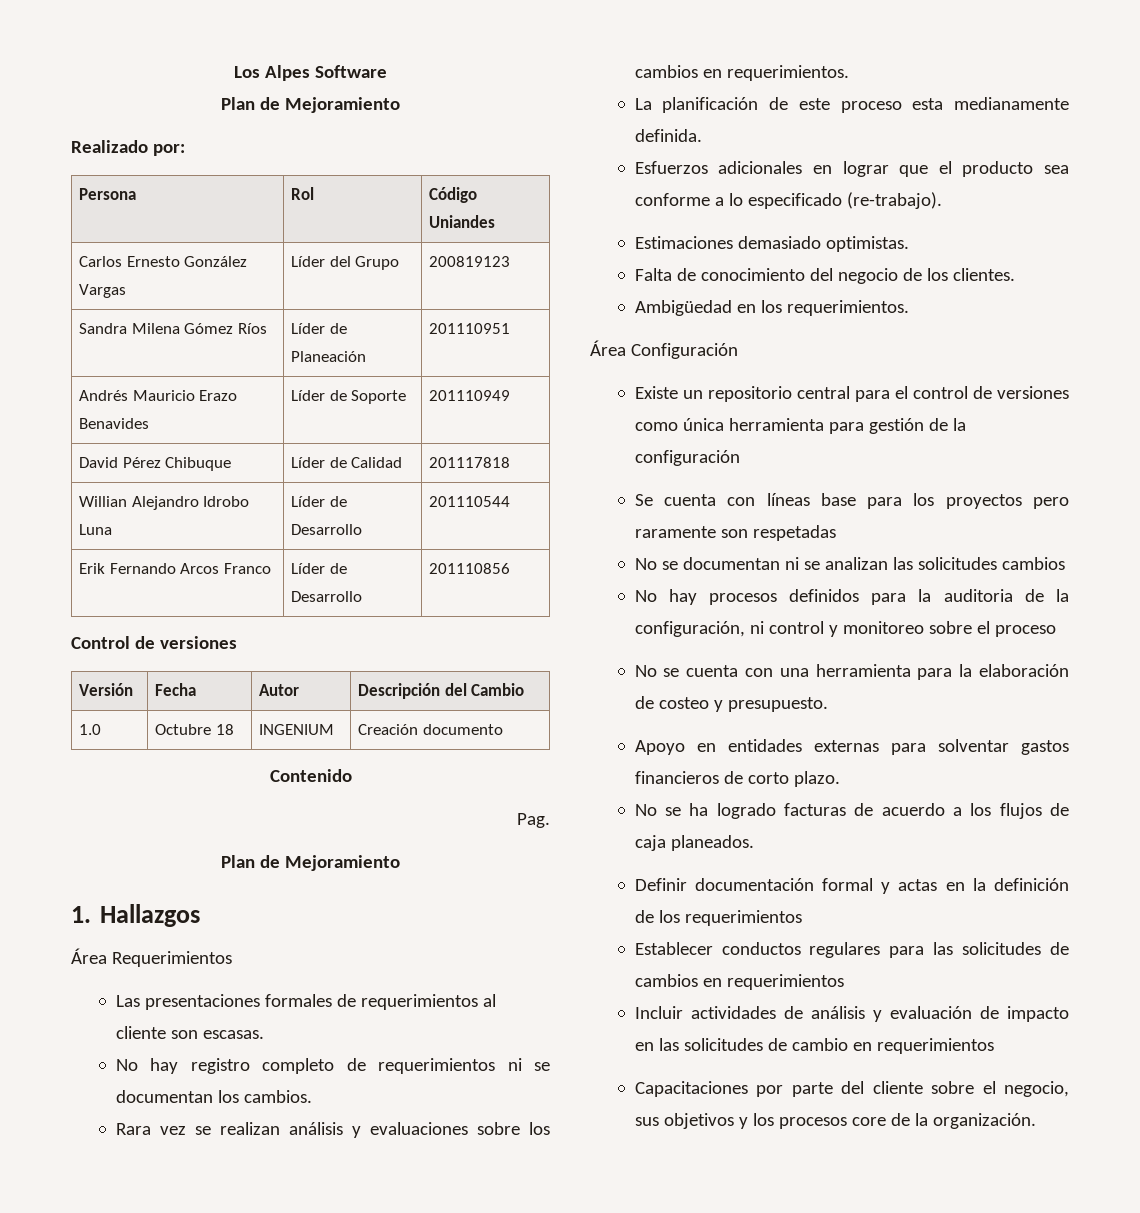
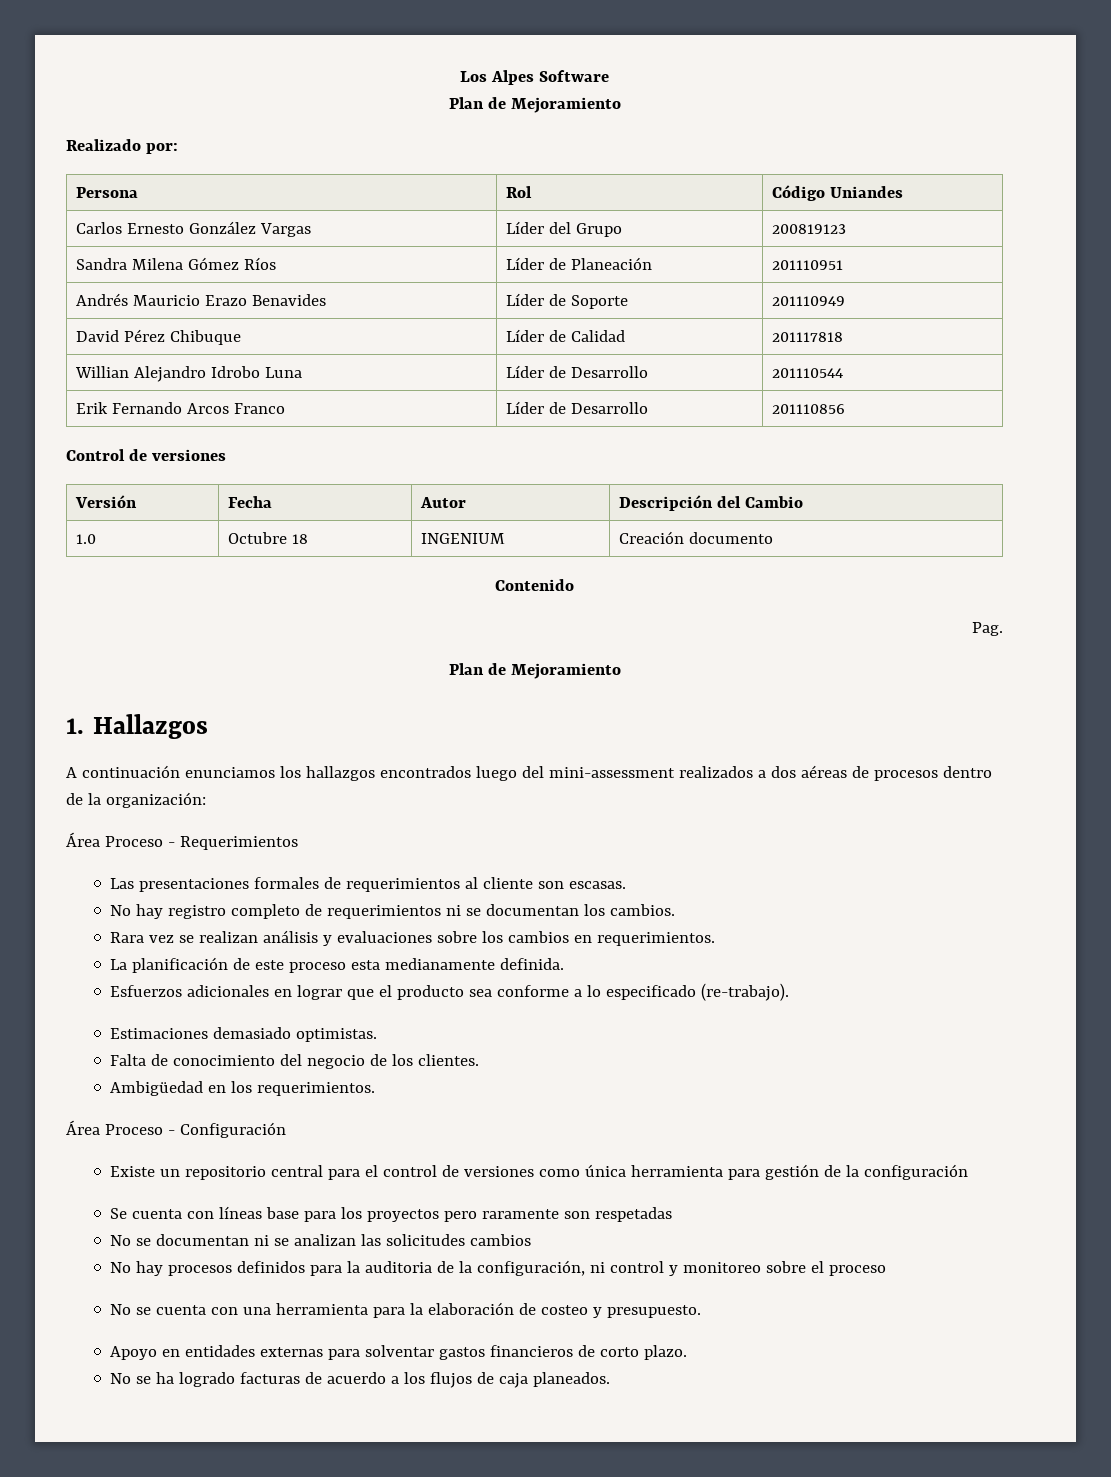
[71,948,107,964] // Área -> [66,765,992,781] [66,792,206,808] [66,832,175,847] // A continuación enunciamos los hallazgos encontrados luego del mini-assessment realizados a dos aéreas de procesos dentro de la organización: // Área Proceso -
(626, 348) none -> [104,1124,175,1135] Proceso -
[634,878,1069,894] [634,910,802,926] [634,942,1069,958] [634,974,844,990] [634,1006,1069,1022] [634,1038,994,1054] [634,1081,1069,1097] [634,1113,1036,1129] // Definir documentación formal y actas en la definición de los requerimientos // Establecer conductos regulares para las solicitudes de cambios en requerimientos // Incluir actividades de análisis y evaluación de impacto en las solicitudes de cambio en requerimientos // Capacitaciones por parte del cliente sobre el negocio, sus objetivos y los procesos core de la organización. -> (611, 1379) none

